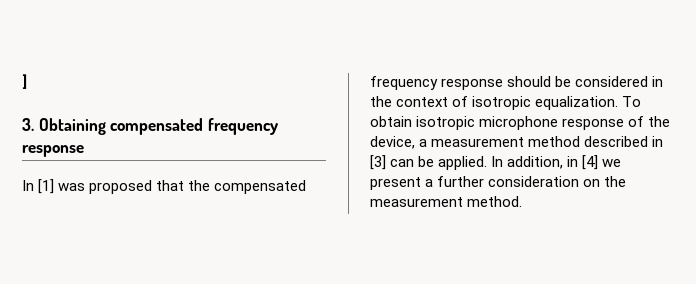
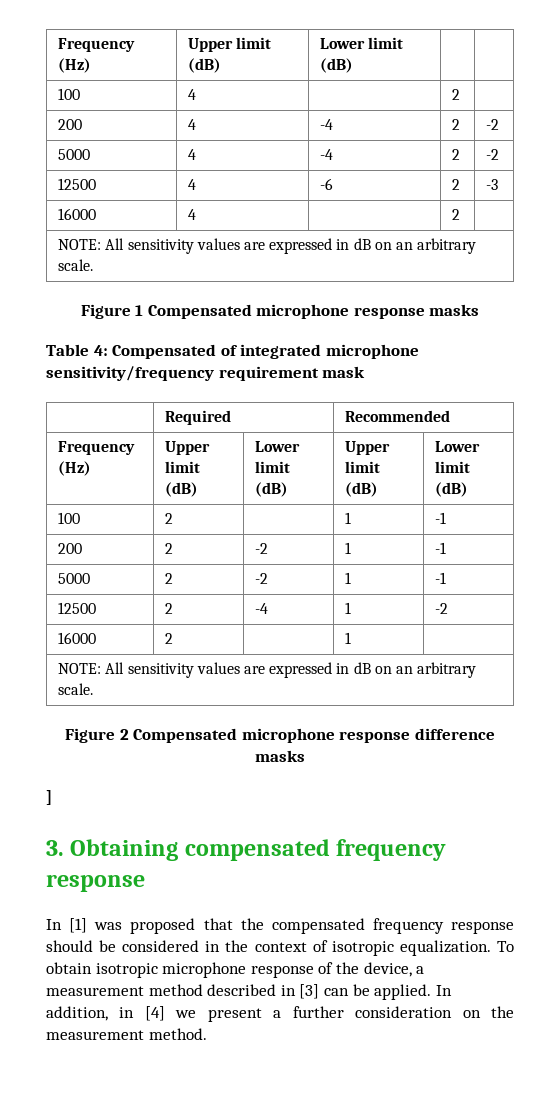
(22, 81) none -> [58,38,136,52] [58,58,92,73] [188,37,272,52] [188,58,222,73] [320,37,404,49] [320,58,354,73] [58,88,81,100] [188,89,197,100] [452,89,461,100] [58,119,83,130] [188,119,197,130] [320,119,334,130] [452,119,461,130] [486,119,500,130] [58,149,91,160] [188,149,197,160] [320,149,334,160] [452,149,461,160] [486,149,500,160] [58,178,97,190] [188,179,197,190] [320,178,334,190] [452,179,461,190] [486,179,499,190] [58,208,97,220] [188,209,197,220] [452,209,461,220] [58,238,477,254] [58,259,94,271] [80,304,480,319] [46,344,419,359] [46,366,366,381] [165,410,232,425] [345,410,451,422] [58,441,136,455] [58,461,92,476] [165,441,211,455] [165,461,201,473] [165,482,199,497] [255,441,301,452] [255,461,291,473] [255,482,289,497] [345,441,391,455] [345,461,381,473] [345,482,379,497] [435,441,481,452] [435,461,471,473] [435,482,469,497] [58,512,81,524] [165,513,174,524] [345,512,352,524] [435,512,447,524] [58,543,83,554] [165,543,174,554] [255,543,269,554] [345,542,352,554] [435,542,447,554] [58,573,91,584] [165,573,174,584] [255,573,269,584] [345,572,352,584] [435,572,447,584] [58,602,97,614] [165,603,174,614] [255,603,269,614] [345,602,352,614] [435,603,449,614] [58,632,97,644] [165,633,174,644] [345,632,352,644] [58,662,477,678] [58,683,94,695] [65,728,495,743] [255,750,305,762] Frequency (Hz) | Upper limit (dB) | Lower limit (dB) | | // 100 | 4 | | 2 | // 200 | 4 | -4 | 2 | -2 // 5000 | 4 | -4 | 2 | -2 // 12500 | 4 | -6 | 2 | -3 // 16000 | 4 | | 2 | // NOTE: All sensitivity values are expressed in dB on an arbitrary scale. // Figure 1 Compensated microphone response masks // Table 4: Compensated of integrated microphone sensitivity/frequency requirement mask // | Required | Recommended // Frequency (Hz) | Upper limit (dB) | Lower limit (dB) | Upper limit (dB) | Lower limit (dB) // 100 | 2 | | 1 | -1 // 200 | 2 | -2 | 1 | -1 // 5000 | 2 | -2 | 1 | -1 // 12500 | 2 | -4 | 1 | -2 // 16000 | 2 | | 1 | // NOTE: All sensitivity values are expressed in dB on an arbitrary scale. // Figure 2 Compensated microphone response difference masks //

